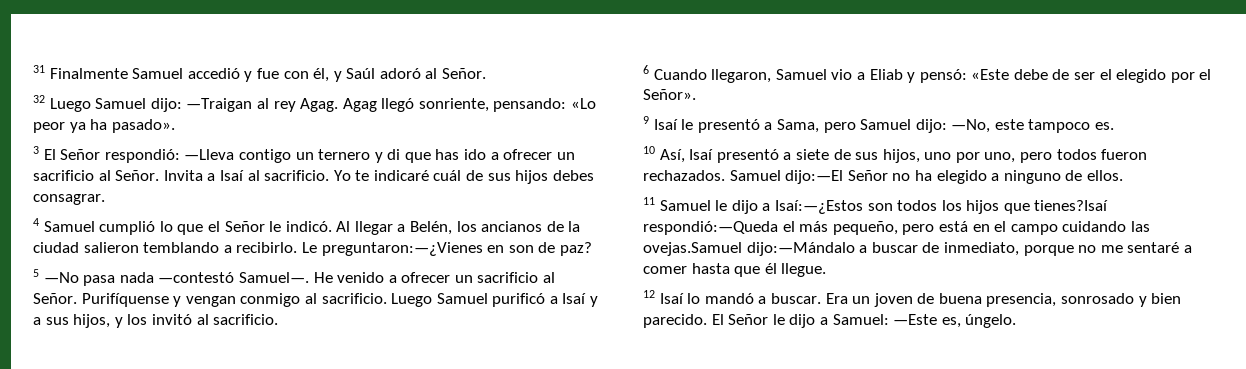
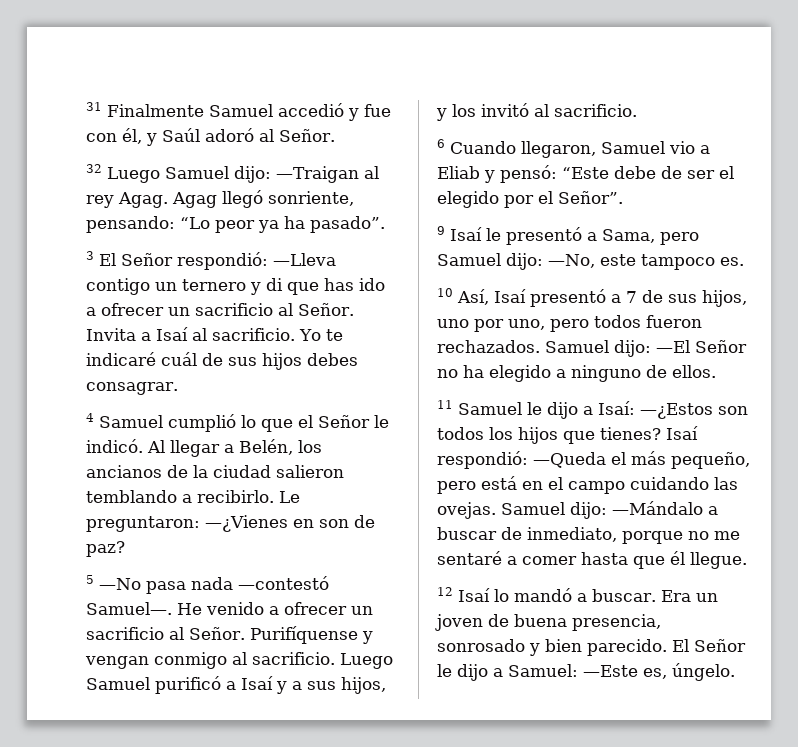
[571,98,597,109] «Lo -> [180,217,210,229] “Lo
[111,119,175,133] pasado». -> [310,216,385,233] pasado”.
[321,242,483,256] preguntaron:—¿Vienes -> [86,515,288,532] preguntaron: —¿Vienes
[971,69,1010,80] «Este -> [562,167,609,179] “Este
[643,89,696,100] Señor». -> [558,191,623,204] Señor”.
[795,149,829,160] siete -> [626,291,637,303] 7
[785,170,844,184] dijo:—El -> [614,340,690,357] dijo: —El
[774,200,863,214] Isaí:—¿Estos -> [598,401,713,419] Isaí: —¿Estos
[1034,200,1109,211] [643,221,778,235] tienes?Isaí respondió:—Queda -> [600,426,698,440] [437,451,606,469] tienes? Isaí respondió: —Queda
[643,242,855,256] ovejas.Samuel dijo:—Mándalo -> [437,501,703,519] ovejas. Samuel dijo: —Mándalo

